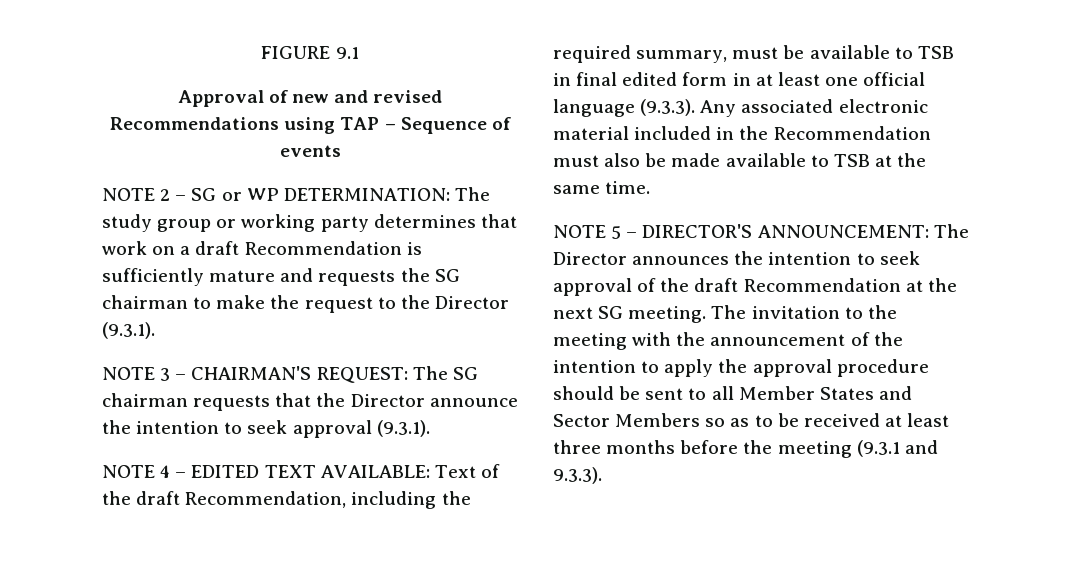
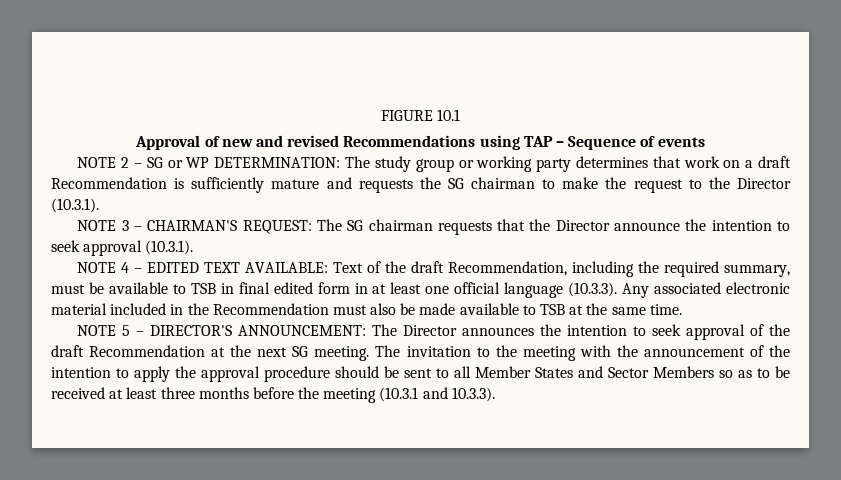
[335,47,359,59] 9.1 -> [437,109,461,121] 10.1
[102,322,155,339] (9.3.1). -> [51,198,99,213] (10.3.1).
[376,420,430,437] (9.3.1). -> [145,240,194,255] (10.3.1).
[640,99,696,116] (9.3.3). -> [568,282,618,297] (10.3.3).
[856,440,938,457] [553,467,602,484] (9.3.1 and 9.3.3). -> [379,387,495,402] (10.3.1 and 10.3.3).

